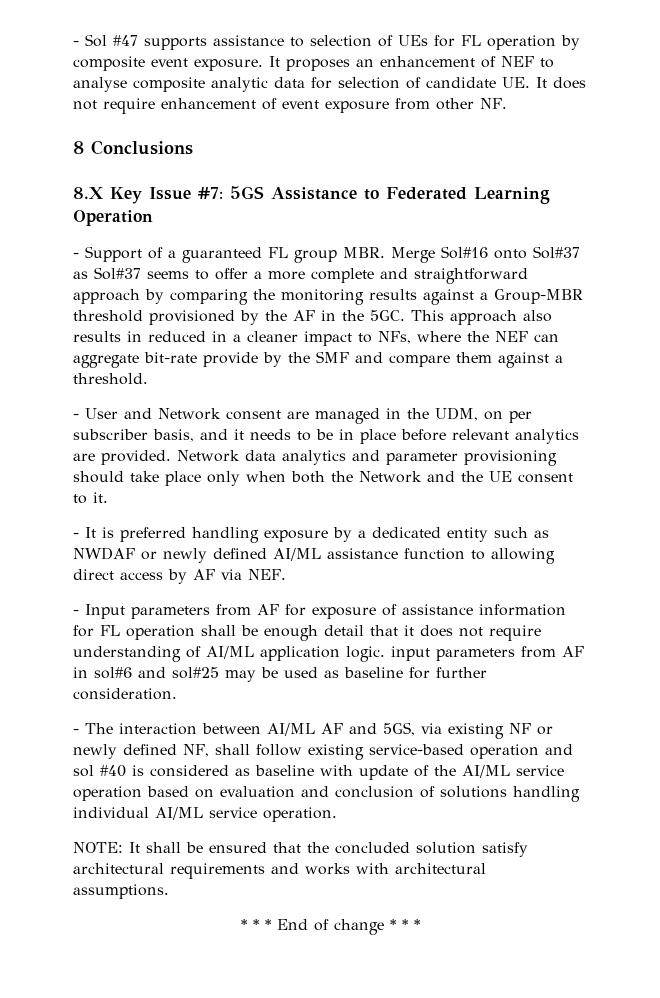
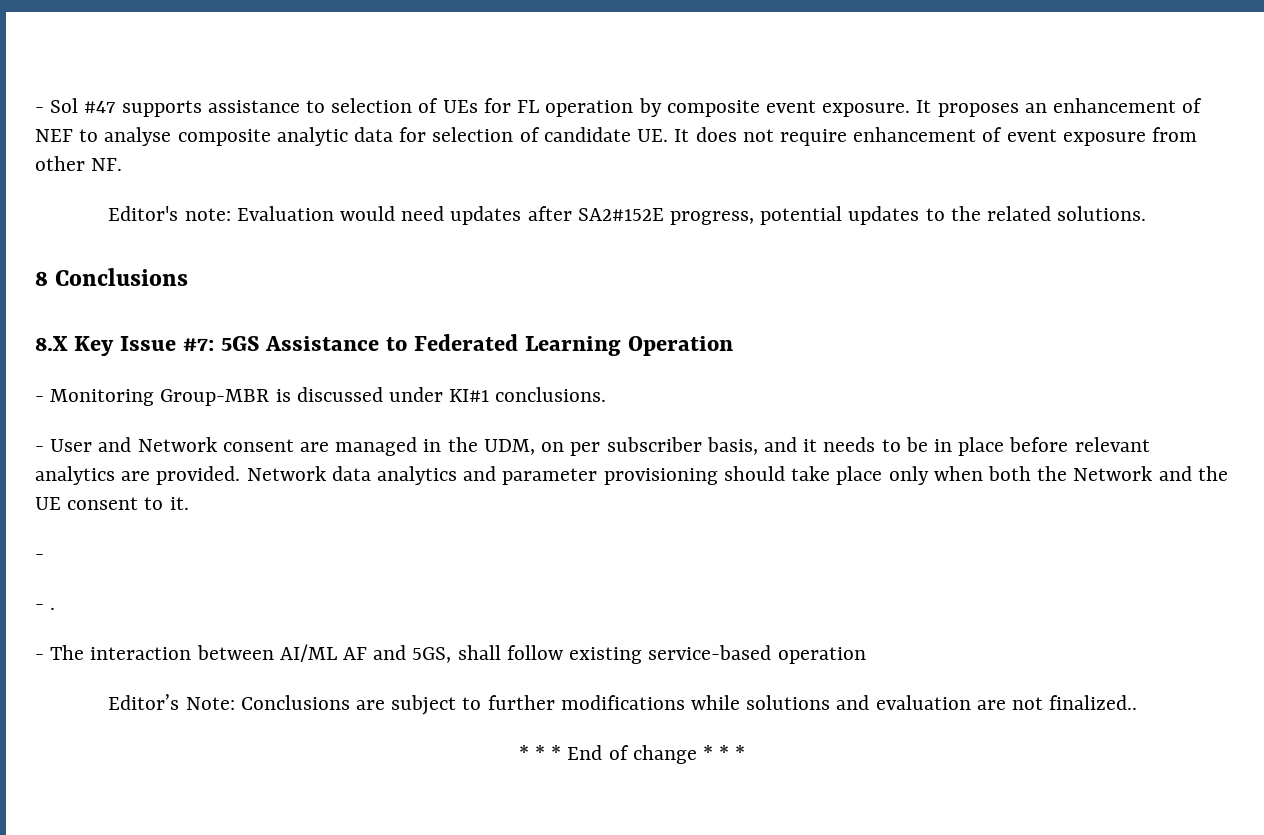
(507, 103) none -> [108,206,1147,225] // Editor's note: Evaluation would need updates after SA2#152E progress, potential updates to the related solutions.
[85,246,580,263] [73,267,528,284] [73,289,583,305] [73,310,552,325] [73,331,559,346] [73,351,563,368] [73,373,148,385] Support of a guaranteed FL group MBR. Merge Sol#16 onto Sol#37 as Sol#37 seems to offer a more complete and straightforward approach by comparing the monitoring results against a Group-MBR threshold provisioned by the AF in the 5GC. This approach also results in reduced in a cleaner impact to NFs, where the NEF can aggregate bit-rate provide by the SMF and compare them against a threshold. -> [50,387,607,406] Monitoring Group-MBR is discussed under KI#1 conclusions.
[85,527,549,543] [73,547,555,564] [73,569,286,584] [73,604,566,619] [73,625,541,641] [73,646,584,662] [73,667,487,682] [73,688,177,700] It is preferred handling exposure by a dedicated entity such as NWDAF or newly defined AI/ML assistance function to allowing direct access by AF via NEF. // - Input parameters from AF for exposure of assistance information for FL operation shall be enough detail that it does not require understanding of AI/ML application logic. input parameters from AF in sol#6 and sol#25 may be used as baseline for further consideration. -> [35,604,56,610] // - .
[421,723,553,739] [73,744,209,759] via existing NF or newly defined NF, -> (452, 655) none
[544,744,573,755] [73,765,564,780] [73,786,580,802] [73,807,337,822] [73,842,528,857] [73,863,486,879] [73,884,169,899] and sol #40 is considered as baseline with update of the AI/ML service operation based on evaluation and conclusion of solutions handling individual AI/ML service operation. // NOTE: It shall be ensured that the concluded solution satisfy architectural requirements and works with architectural assumptions. -> [108,694,1138,715] // Editor’s Note: Conclusions are subject to further modifications while solutions and evaluation are not finalized..

